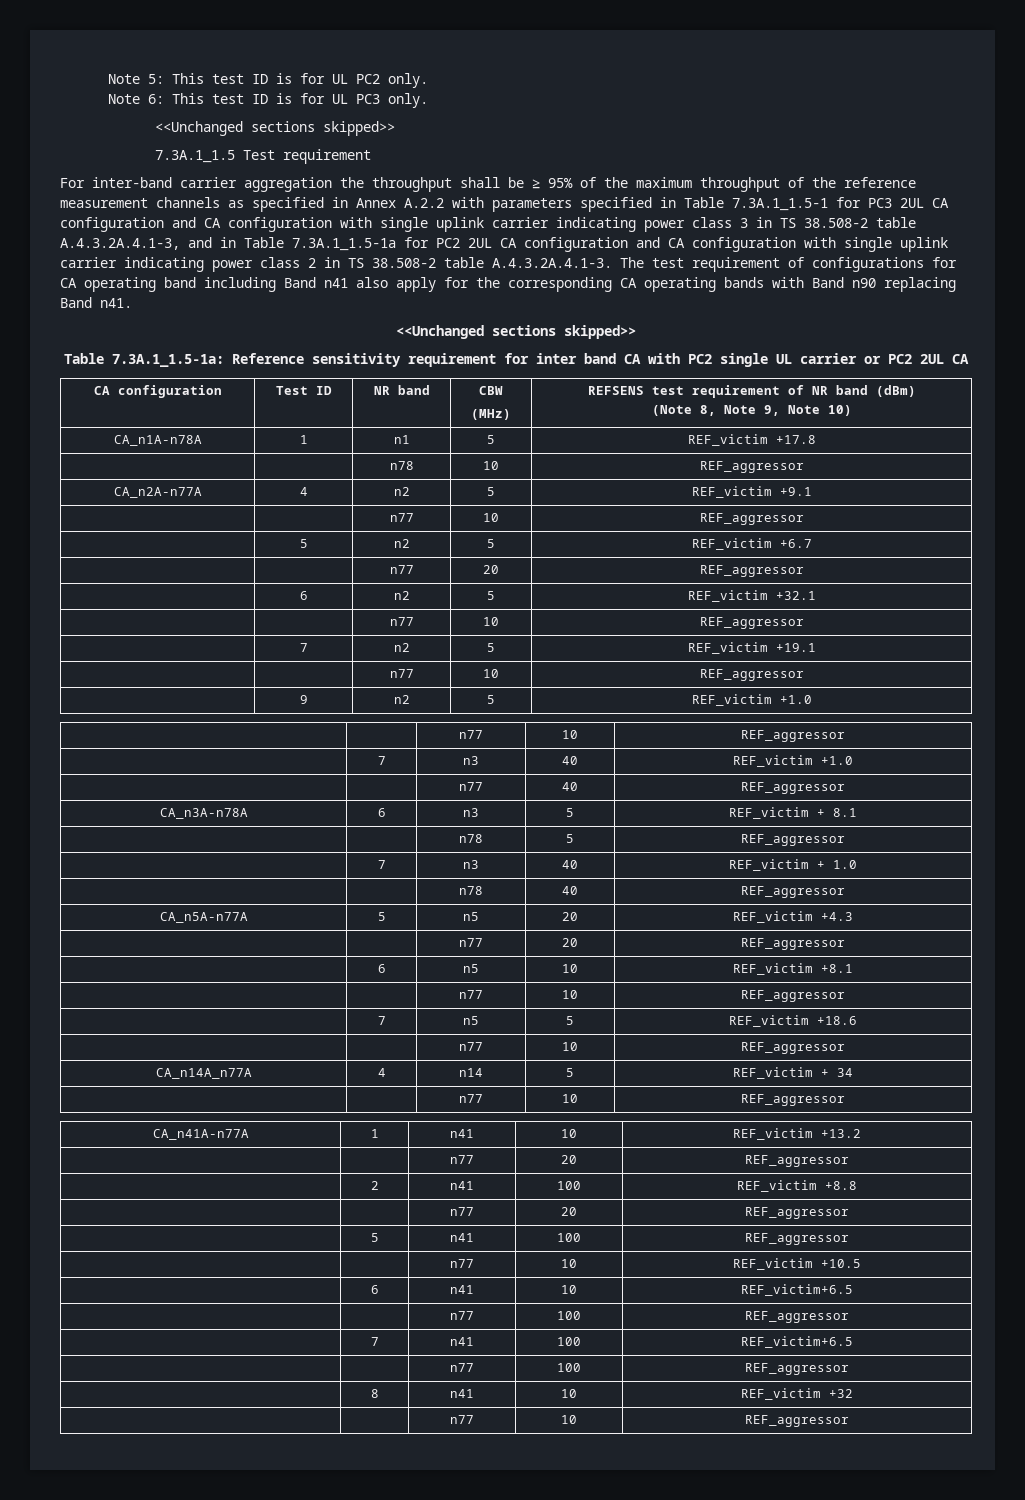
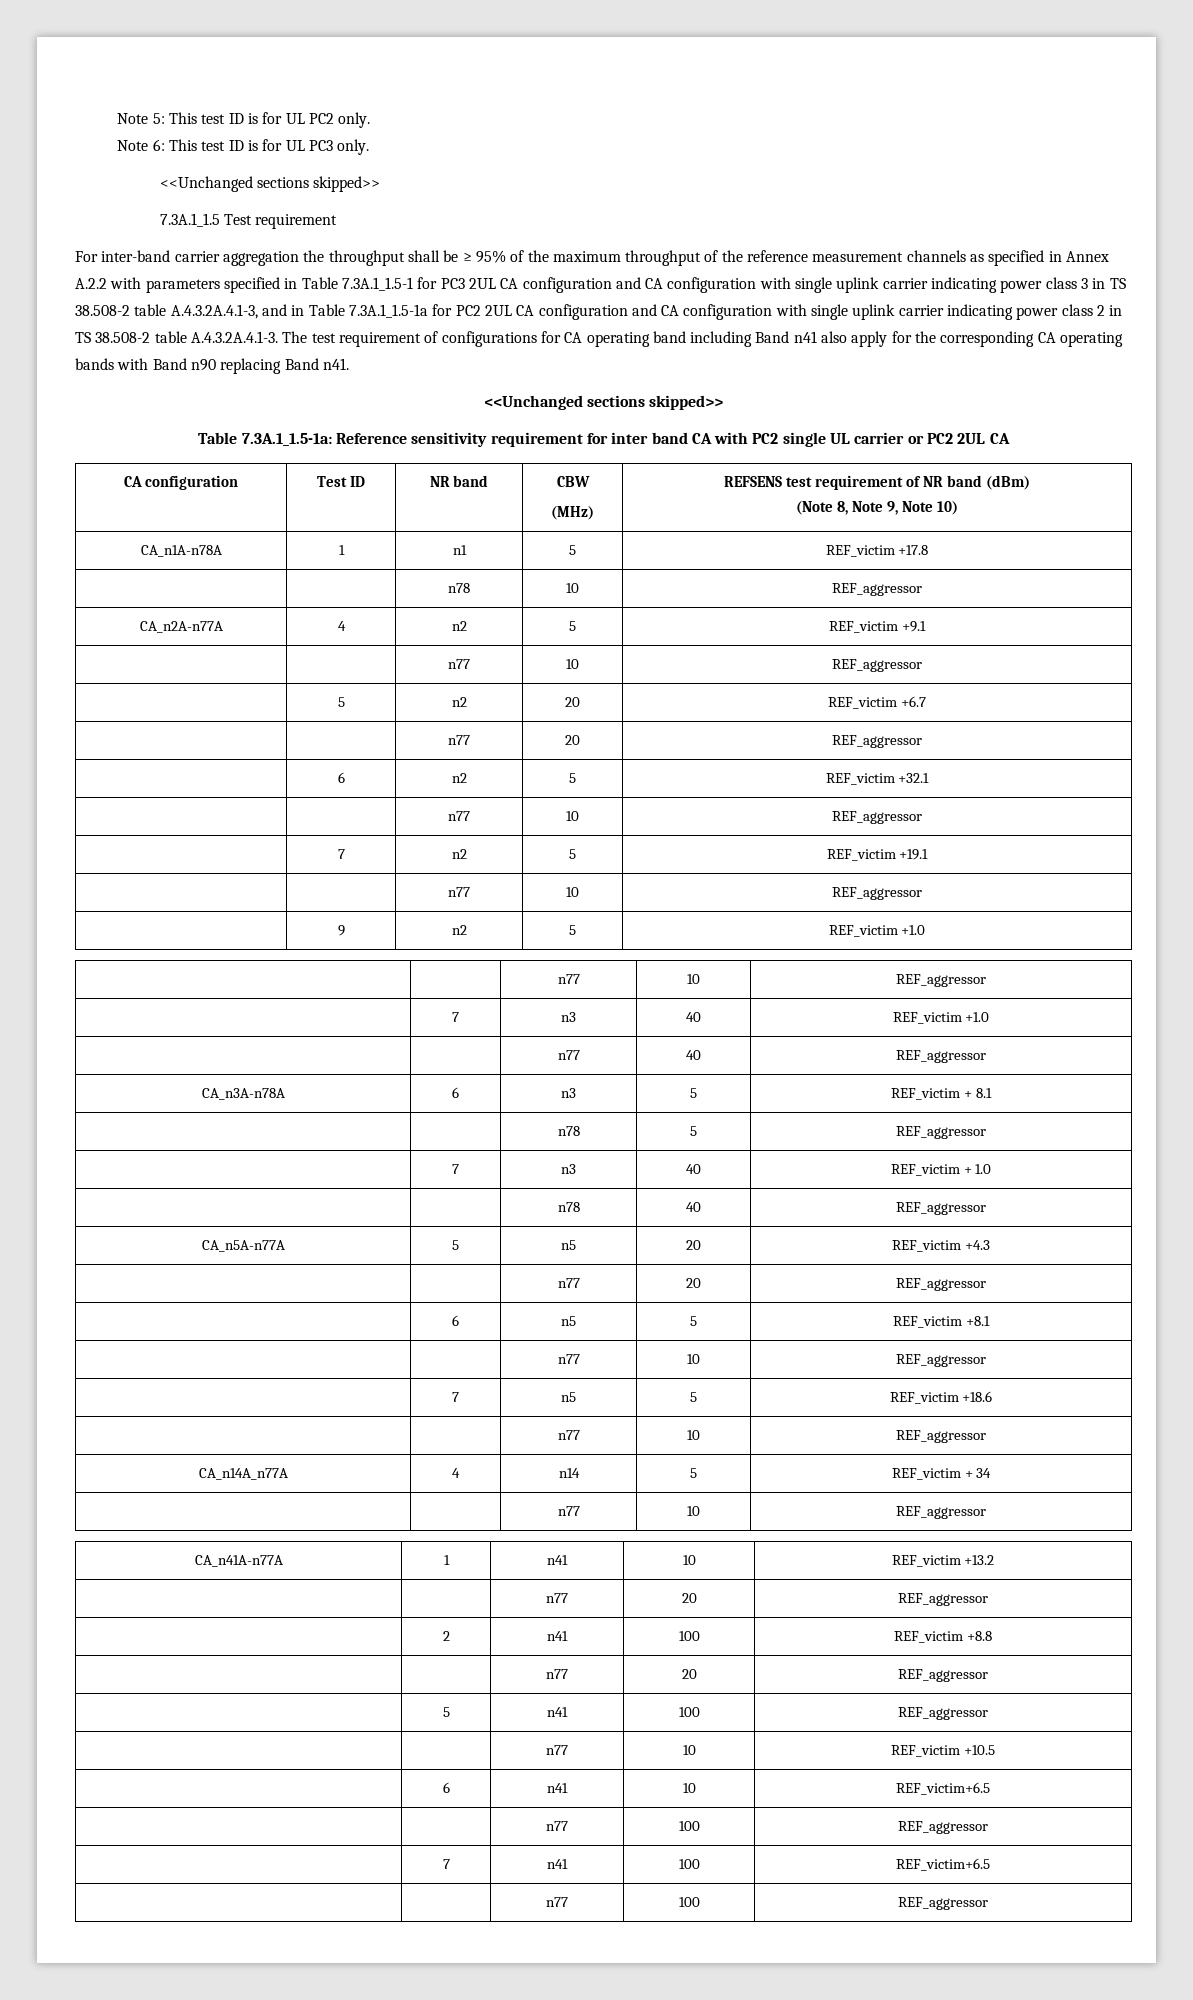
[487,539,495,548] 5 -> [565,697,580,707] 20
[562,964,578,973] 10 -> [690,1316,697,1326] 5
[370,1389,379,1398] [450,1389,474,1398] [561,1389,577,1398] [741,1388,853,1400] [450,1415,474,1424] [561,1415,577,1424] [745,1415,849,1427] // | 8 | n41 | 10 | REF_victim +32 // | | n77 | 10 | REF_aggressor -> (988, 1903) none

